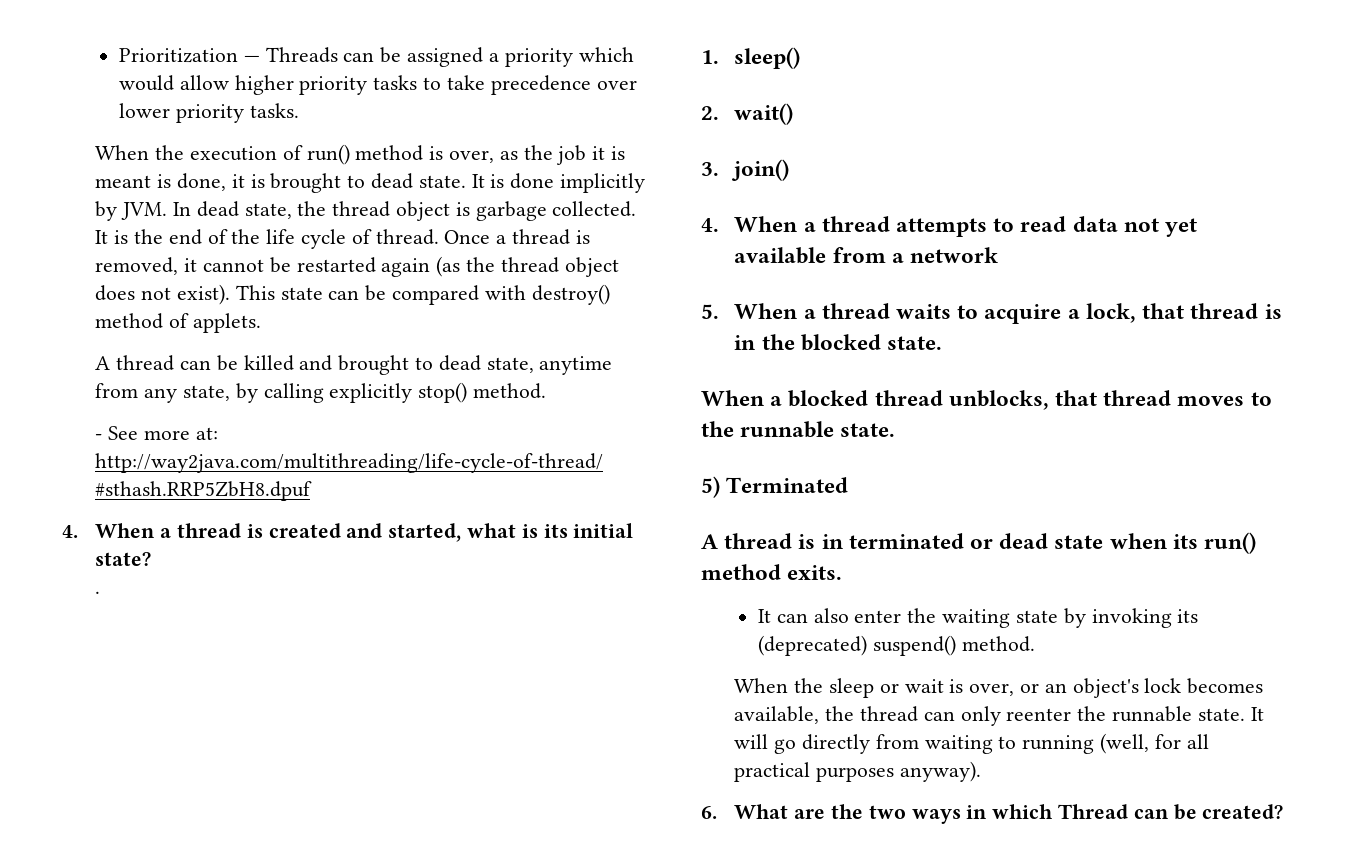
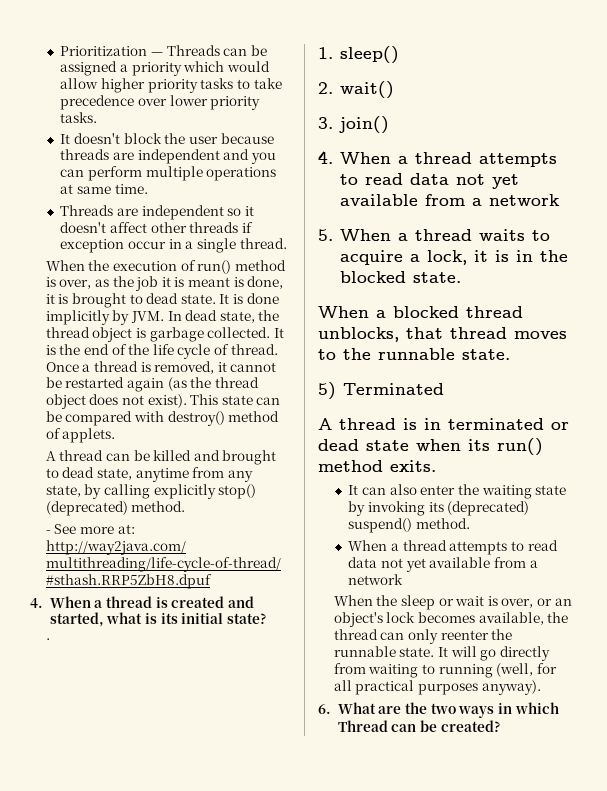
(299, 110) none -> [60,133,274,144] [60,149,277,164] [60,166,277,181] [60,184,148,194] [60,205,255,220] [60,222,254,233] [60,238,287,253] // It doesn't block the user because threads are independent and you can perform multiple operations at same time. // Threads are independent so it doesn't affect other threads if exception occur in a single thread.
(468, 392) none -> [45,501,128,516] (deprecated)
[1142,303,1259,319] that thread -> [473,250,488,262] it
(1035, 644) none -> [348,540,558,555] [348,557,538,572] [348,574,404,585] // When a thread attempts to read data not yet available from a network

